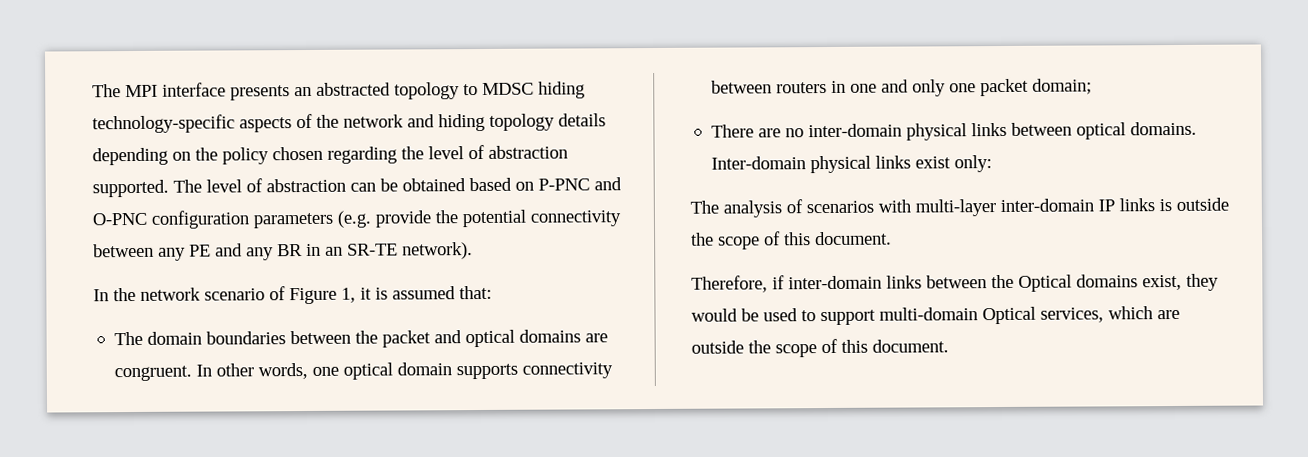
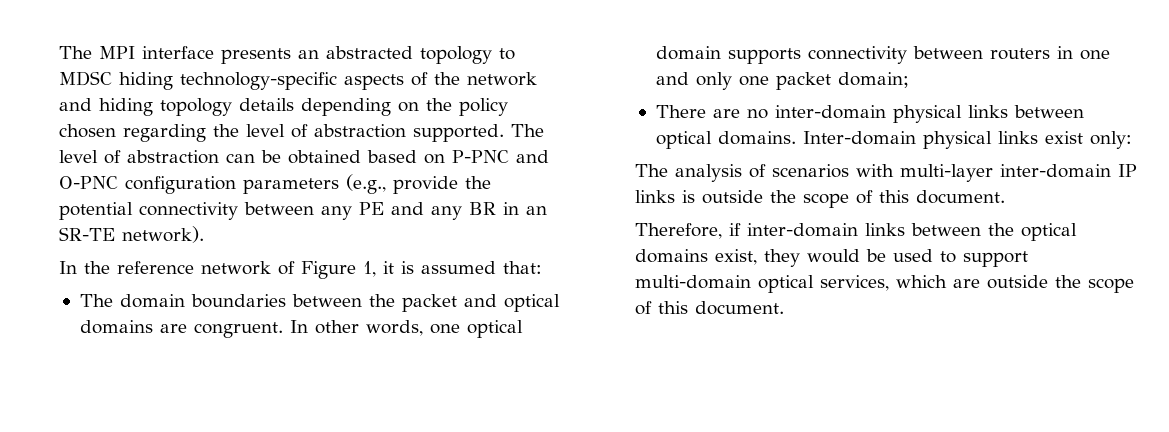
[337,210,372,228] (e.g. -> [346,174,387,194] (e.g.,
[140,287,266,301] network scenario -> [117,261,272,275] reference network
[1018,274,1073,292] Optical -> [1021,223,1078,241] optical
[982,306,1037,325] Optical -> [758,275,815,293] optical

